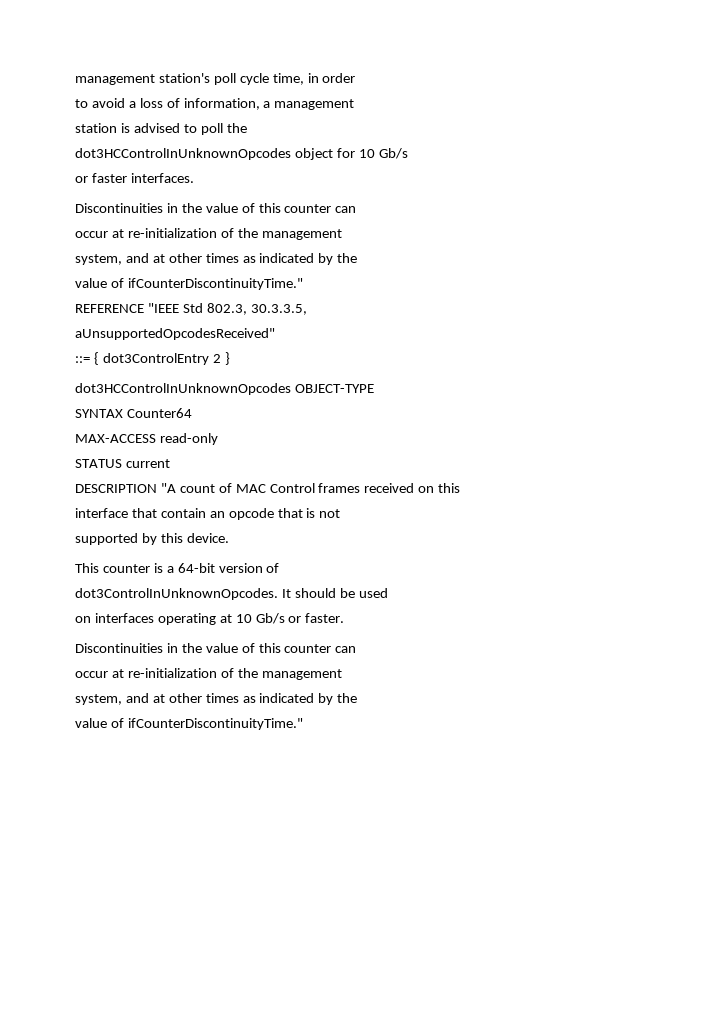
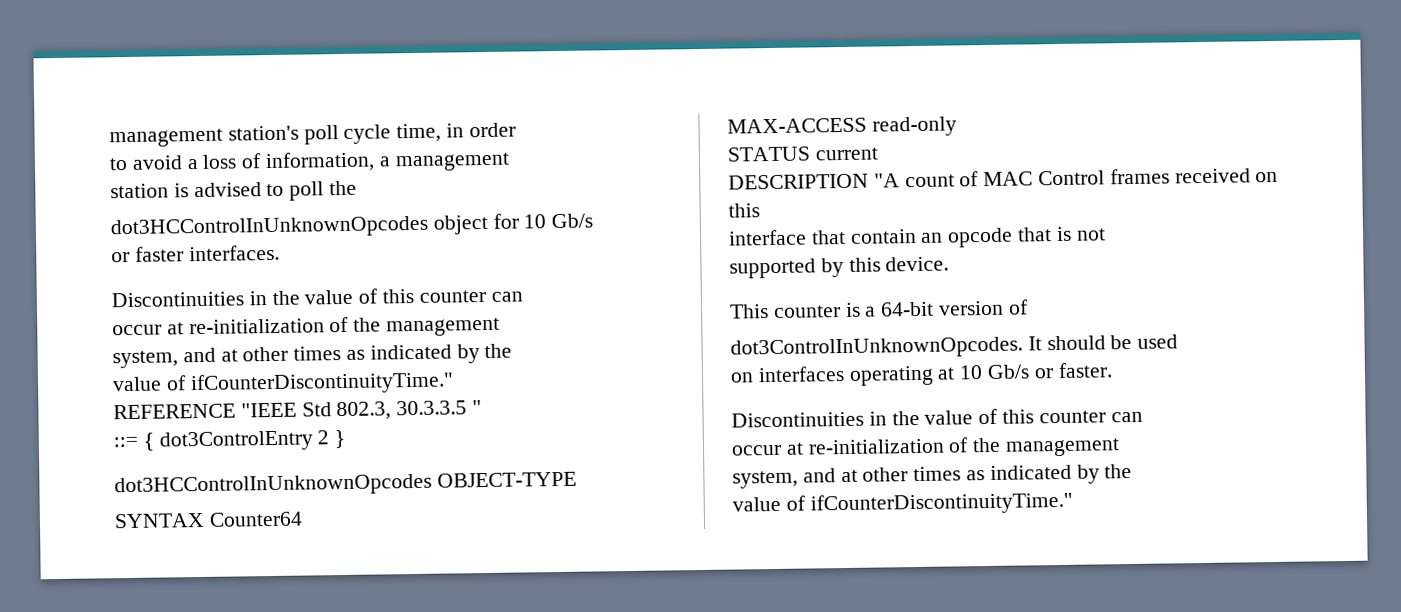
[250,304,307,315] [75,328,275,340] 30.3.3.5, // aUnsupportedOpcodesReceived" -> [396,400,483,416] 30.3.3.5 "

